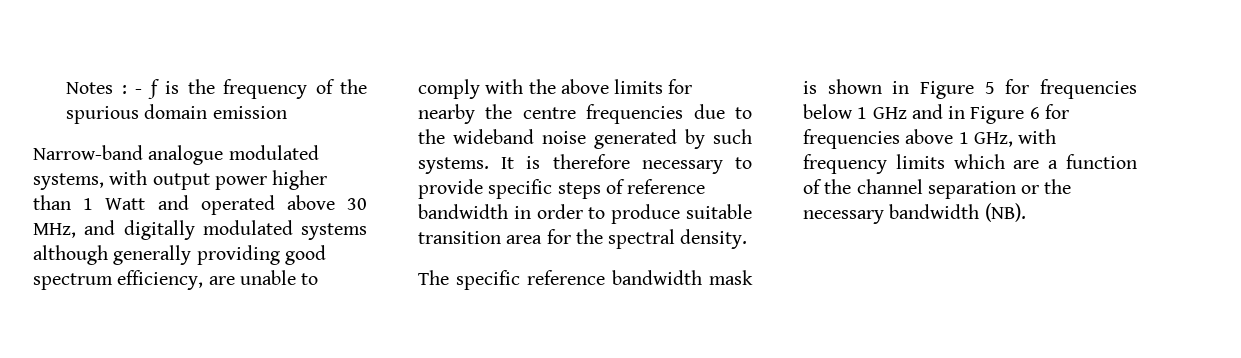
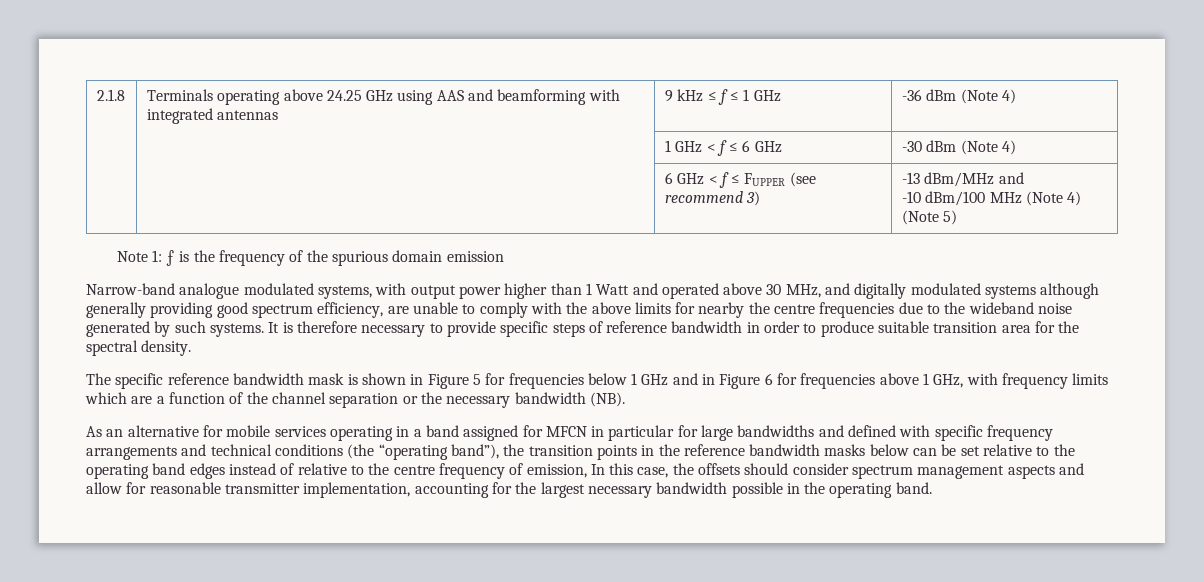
[66,82,143,94] Notes : - -> [96,89,125,101] [146,89,620,105] [146,108,279,124] [664,89,781,105] [901,89,1016,104] [664,140,782,156] [901,140,1016,155] [664,172,816,188] [664,191,761,206] [901,172,1024,187] [901,191,1082,206] [901,210,958,225] [116,250,162,262] 2.1.8 | Terminals operating above 24.25 GHz using AAS and beamforming with integrated antennas | 9 kHz ≤ f ≤ 1 GHz | -36 dBm (Note 4) // | | 1 GHz < f ≤ 6 GHz | -30 dBm (Note 4) // | | 6 GHz < f ≤ FUPPER (see recommend 3) | -13 dBm/MHz and // -10 dBm/100 MHz (Note 4) (Note 5) // Note 1:
(1026, 212) none -> [86,425,1054,441] [86,444,1075,460] [86,463,1085,479] [86,482,932,498] // As an alternative for mobile services operating in a band assigned for MFCN in particular for large bandwidths and defined with specific frequency arrangements and technical conditions (the “operating band”), the transition points in the reference bandwidth masks below can be set relative to the operating band edges instead of relative to the centre frequency of emission, In this case, the offsets should consider spectrum management aspects and allow for reasonable transmitter implementation, accounting for the largest necessary bandwidth possible in the operating band.

